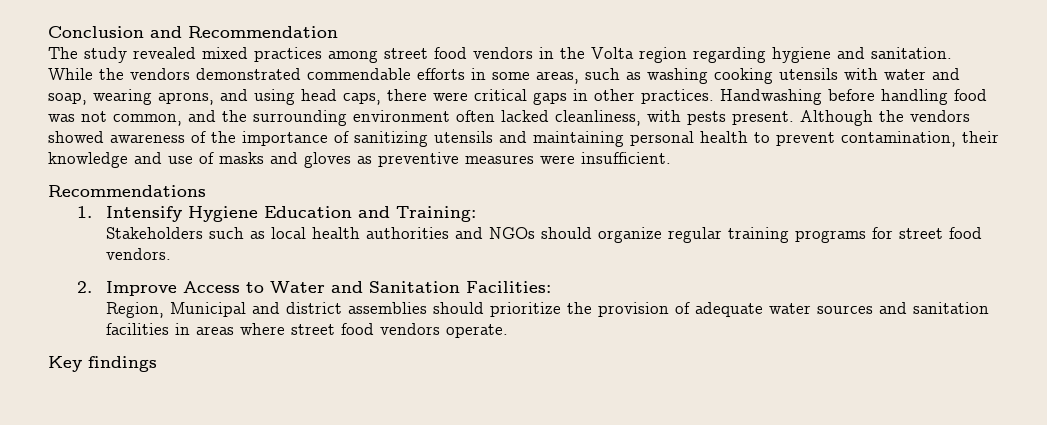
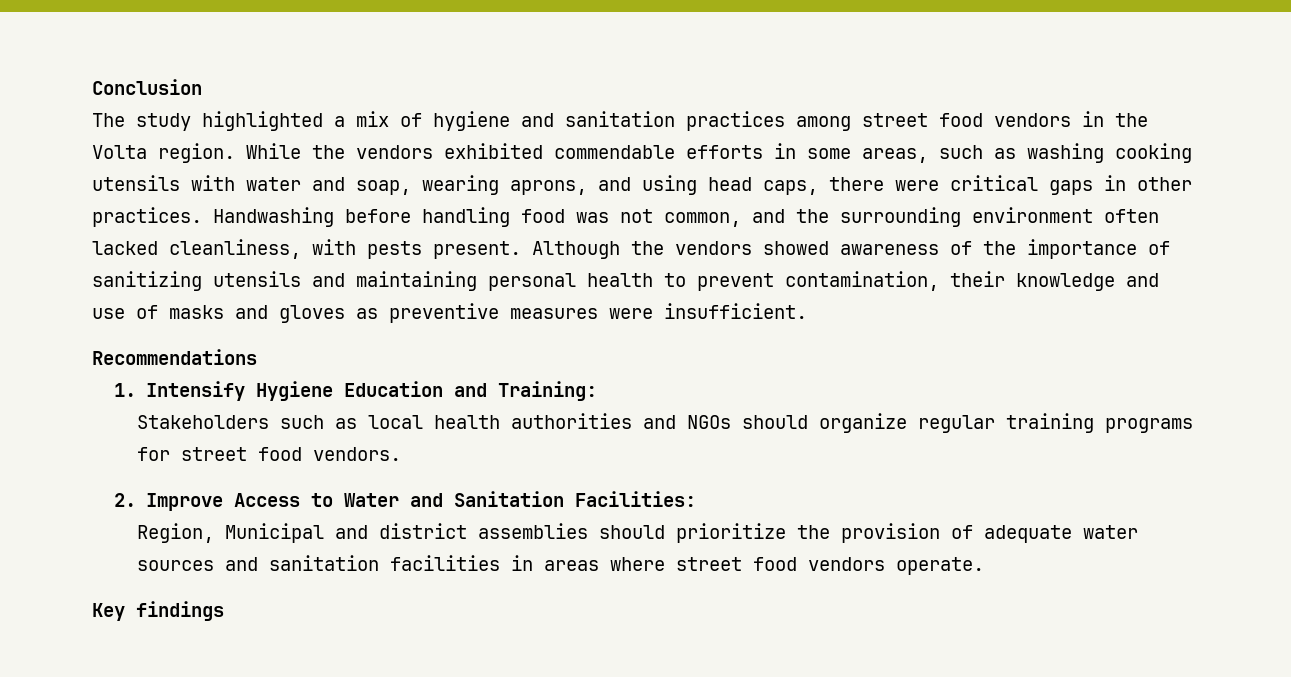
[150,26,338,38] and Recommendation -> (202, 87) none
[133,47,248,59] revealed mixed -> [202,111,675,131] highlighted a mix of hygiene and sanitation
[639,47,952,63] region regarding hygiene and sanitation. -> [158,143,235,163] region.
[196,68,301,80] demonstrated -> [444,143,543,159] exhibited

